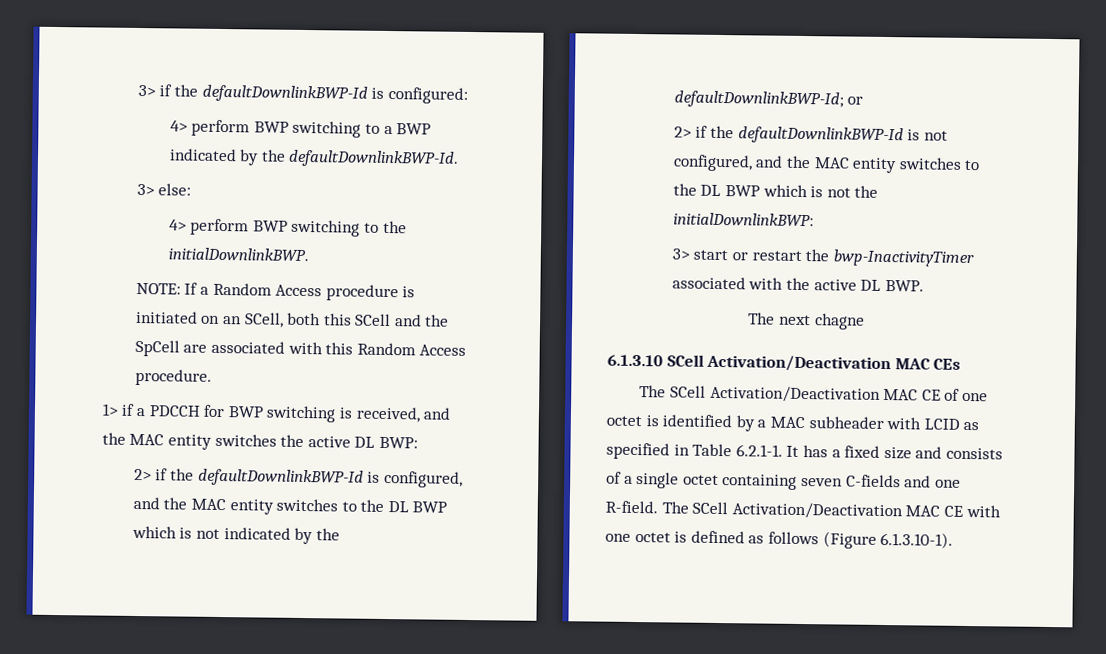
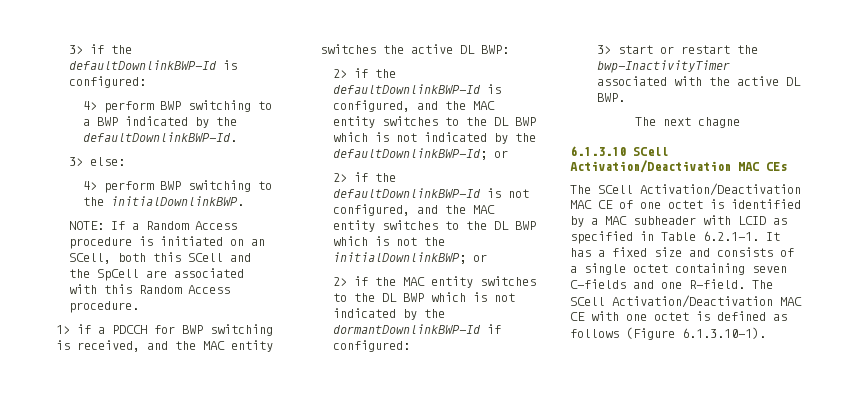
[672,212,814,227] initialDownlinkBWP: -> [333,252,488,264] [333,276,537,288] [333,292,516,302] [333,308,446,320] [333,324,502,334] [333,340,411,352] initialDownlinkBWP; or // 2> if the MAC entity switches to the DL BWP which is not indicated by the dormantDownlinkBWP-Id if configured:

